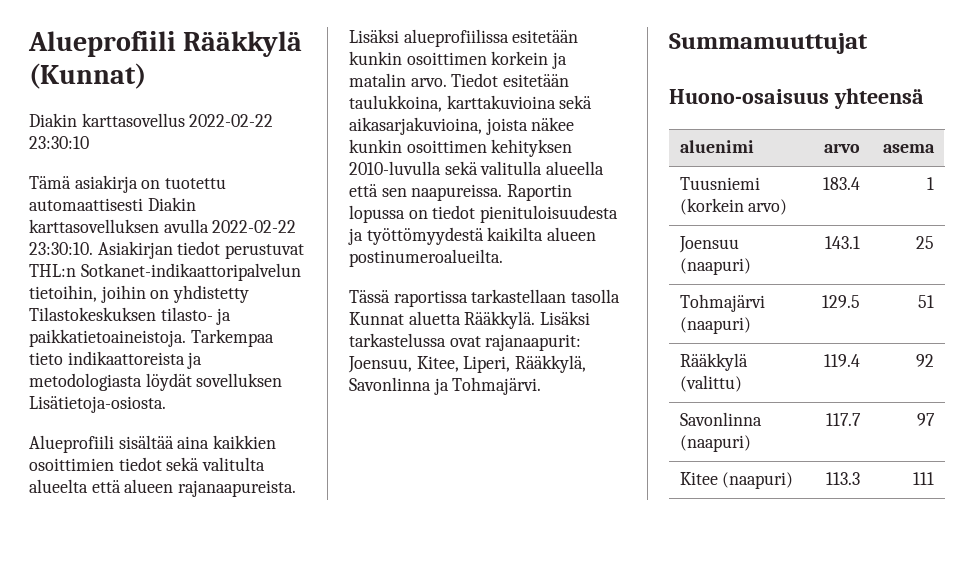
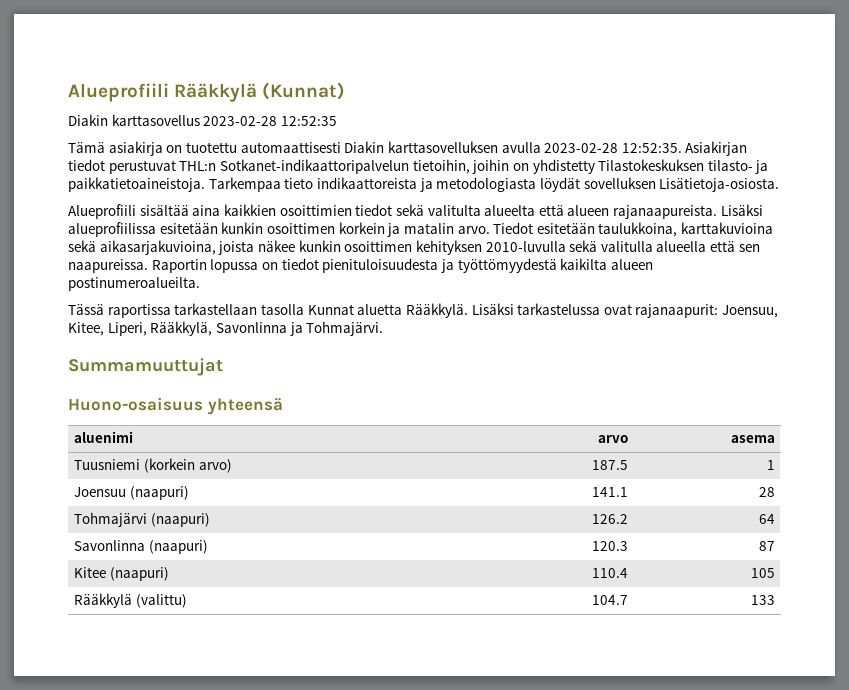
[189,114,274,127] [29,136,89,149] 2022-02-22 23:30:10 -> [203,116,337,126] 2023-02-28 12:52:35
[212,220,297,233] [29,242,93,255] 2022-02-22 23:30:10. -> [544,143,682,153] 2023-02-28 12:52:35.
[823,177,861,190] 183.4 -> [591,460,628,470] 187.5
[825,236,861,249] [916,236,935,249] 143.1 | 25 -> [591,487,628,497] [758,487,775,497] 141.1 | 28
[822,295,861,308] [918,295,935,308] [679,353,748,371] [679,375,742,392] [824,354,861,367] [916,354,935,367] [679,412,762,426] [679,435,751,452] [826,413,862,426] [917,413,936,426] [679,472,794,489] [826,472,861,485] [913,472,935,485] 129.5 | 51 // Rääkkylä (valittu) | 119.4 | 92 // Savonlinna (naapuri) | 117.7 | 97 // Kitee (naapuri) | 113.3 | 111 -> [591,514,628,524] [758,514,775,524] [74,540,208,554] [591,541,628,551] [758,541,775,551] [74,567,169,581] [591,568,628,578] [750,568,775,578] [74,593,187,608] [591,595,628,605] [750,595,775,605] 126.2 | 64 // Savonlinna (naapuri) | 120.3 | 87 // Kitee (naapuri) | 110.4 | 105 // Rääkkylä (valittu) | 104.7 | 133

